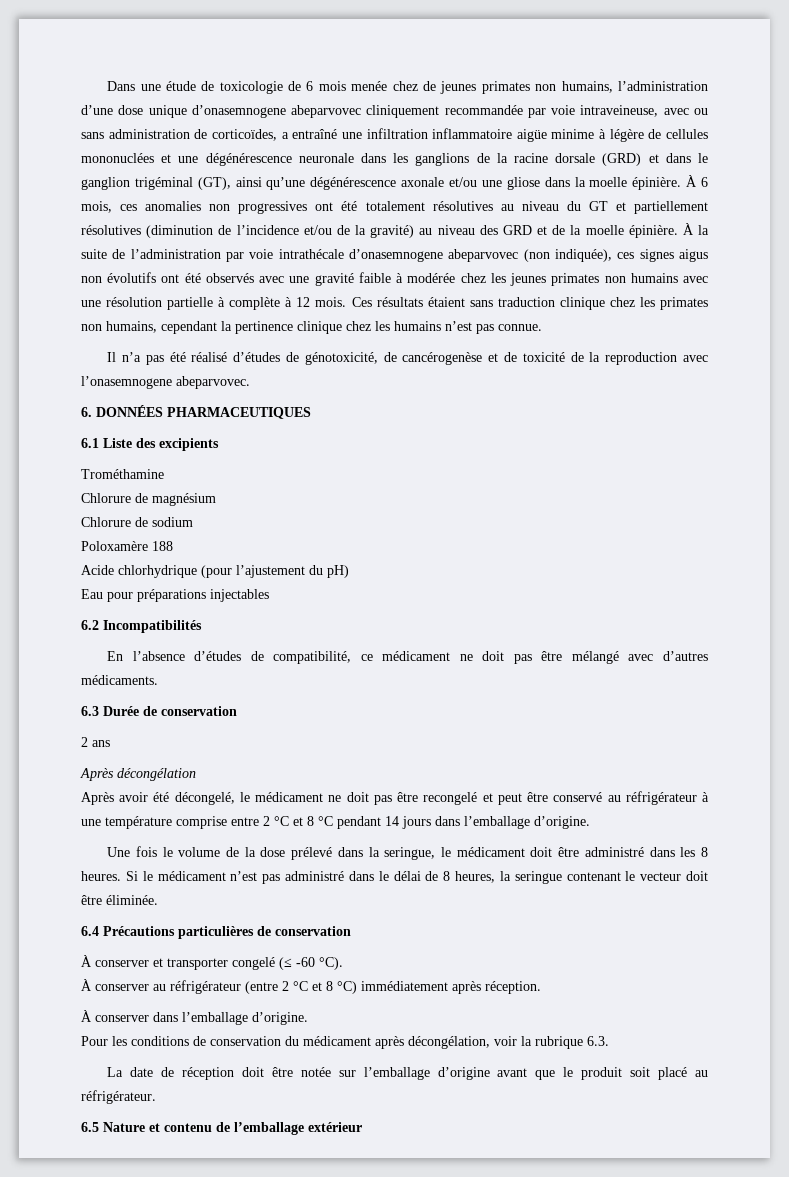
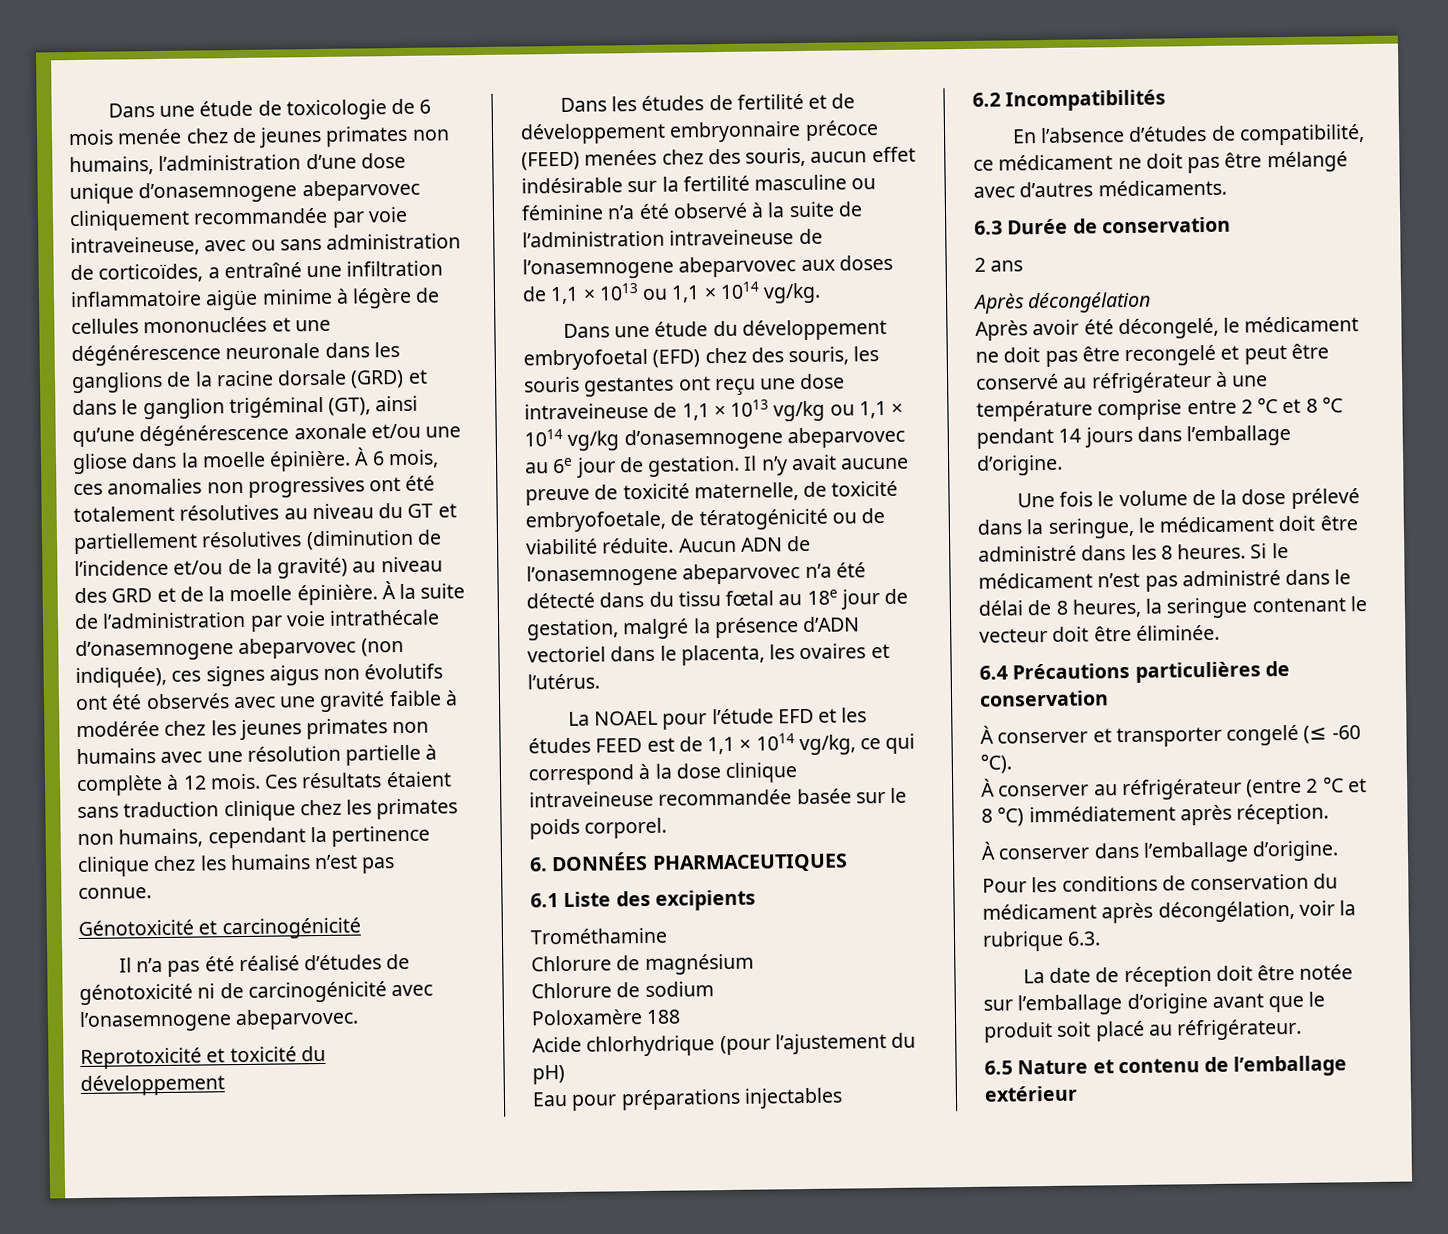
(542, 327) none -> [78,917,361,940] // Génotoxicité et carcinogénicité
[304,352,709,365] [81,376,250,389] génotoxicité, de cancérogenèse et de toxicité de la reproduction avec l’onasemnogene abeparvovec. -> [79,981,434,1006] [79,1008,360,1033] [80,1045,326,1070] [80,1074,225,1097] [559,93,856,112] [520,120,879,145] [521,146,916,171] [521,174,877,194] [521,201,863,221] [522,228,823,248] [522,254,893,280] [522,281,822,305] [562,318,887,341] [523,346,880,371] [524,373,846,397] [524,399,904,422] [524,426,905,451] [525,454,910,478] [525,480,899,506] [525,507,886,533] [526,535,812,555] [526,562,866,587] [526,588,909,610] [527,616,861,641] [527,643,890,666] [527,673,600,690] [567,707,868,730] [528,733,916,756] [528,762,799,786] [529,787,908,808] [529,817,668,840] génotoxicité ni de carcinogénicité avec l’onasemnogene abeparvovec. // Reprotoxicité et toxicité du développement // Dans les études de fertilité et de développement embryonnaire précoce (FEED) menées chez des souris, aucun effet indésirable sur la fertilité masculine ou féminine n’a été observé à la suite de l’administration intraveineuse de l’onasemnogene abeparvovec aux doses de 1,1 × 1013 ou 1,1 × 1014 vg/kg. // Dans une étude du développement embryofoetal (EFD) chez des souris, les souris gestantes ont reçu une dose intraveineuse de 1,1 × 1013 vg/kg ou 1,1 × 1014 vg/kg d’onasemnogene abeparvovec au 6e jour de gestation. Il n’y avait aucune preuve de toxicité maternelle, de toxicité embryofoetale, de tératogénicité ou de viabilité réduite. Aucun ADN de l’onasemnogene abeparvovec n’a été détecté dans du tissu fœtal au 18e jour de gestation, malgré la présence d’ADN vectoriel dans le placenta, les ovaires et l’utérus. // La NOAEL pour l’étude EFD et les études FEED est de 1,1 × 1014 vg/kg, ce qui correspond à la dose clinique intraveineuse recommandée basée sur le poids corporel.

